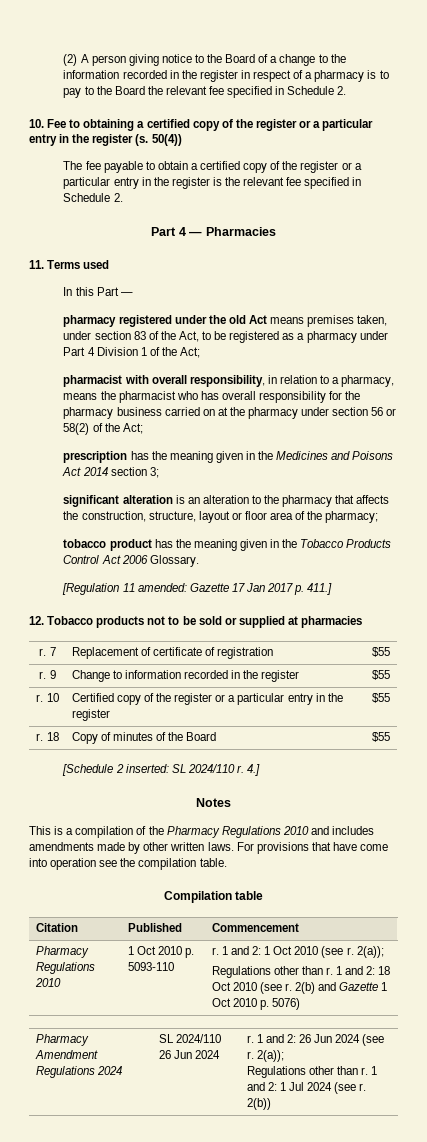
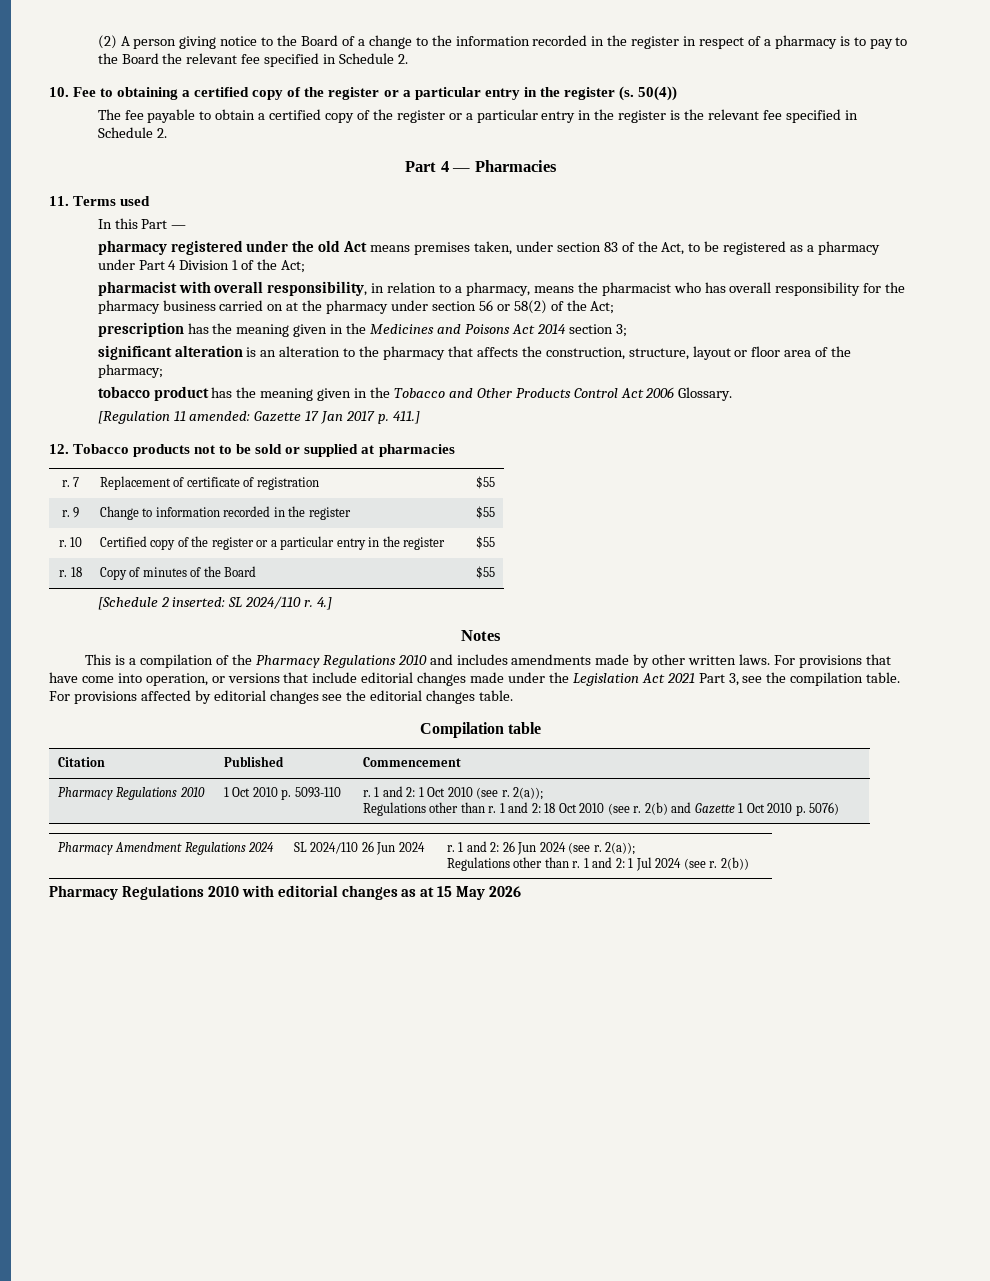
(345, 543) none -> [448,388,512,398] and Other
[50,858,197,870] operation see the compilation -> [145,672,901,686] [49,690,476,704] operation, or versions that include editorial changes made under the Legislation Act 2021 Part 3, see the compilation table. For provisions affected by editorial changes see the editorial changes
(271, 1104) none -> [49,885,522,900] // Pharmacy Regulations 2010 with editorial changes as at 15 May 2026

